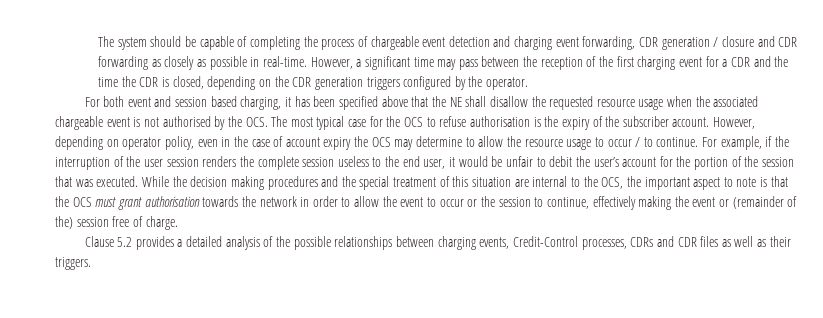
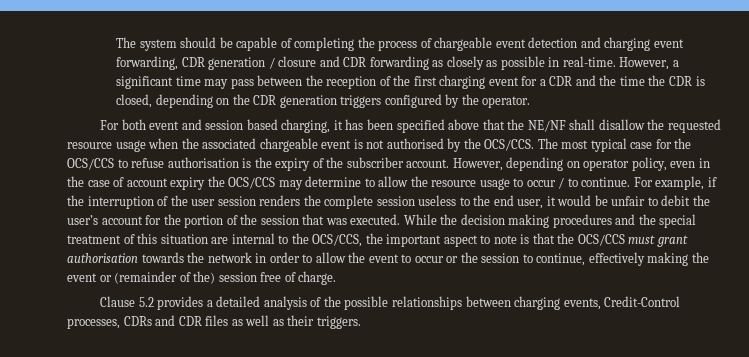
[449,97,462,107] NE -> [527,120,566,132] NE/NF
[245,117,268,127] OCS. -> [484,139,535,151] OCS/CCS.
[404,117,424,127] OCS -> [67,158,114,170] OCS/CCS
[371,137,391,147] OCS -> [228,177,276,189] OCS/CCS
[601,177,624,189] OCS, -> [312,234,363,247] OCS/CCS,
[72,197,92,207] OCS -> [577,234,625,246] OCS/CCS

